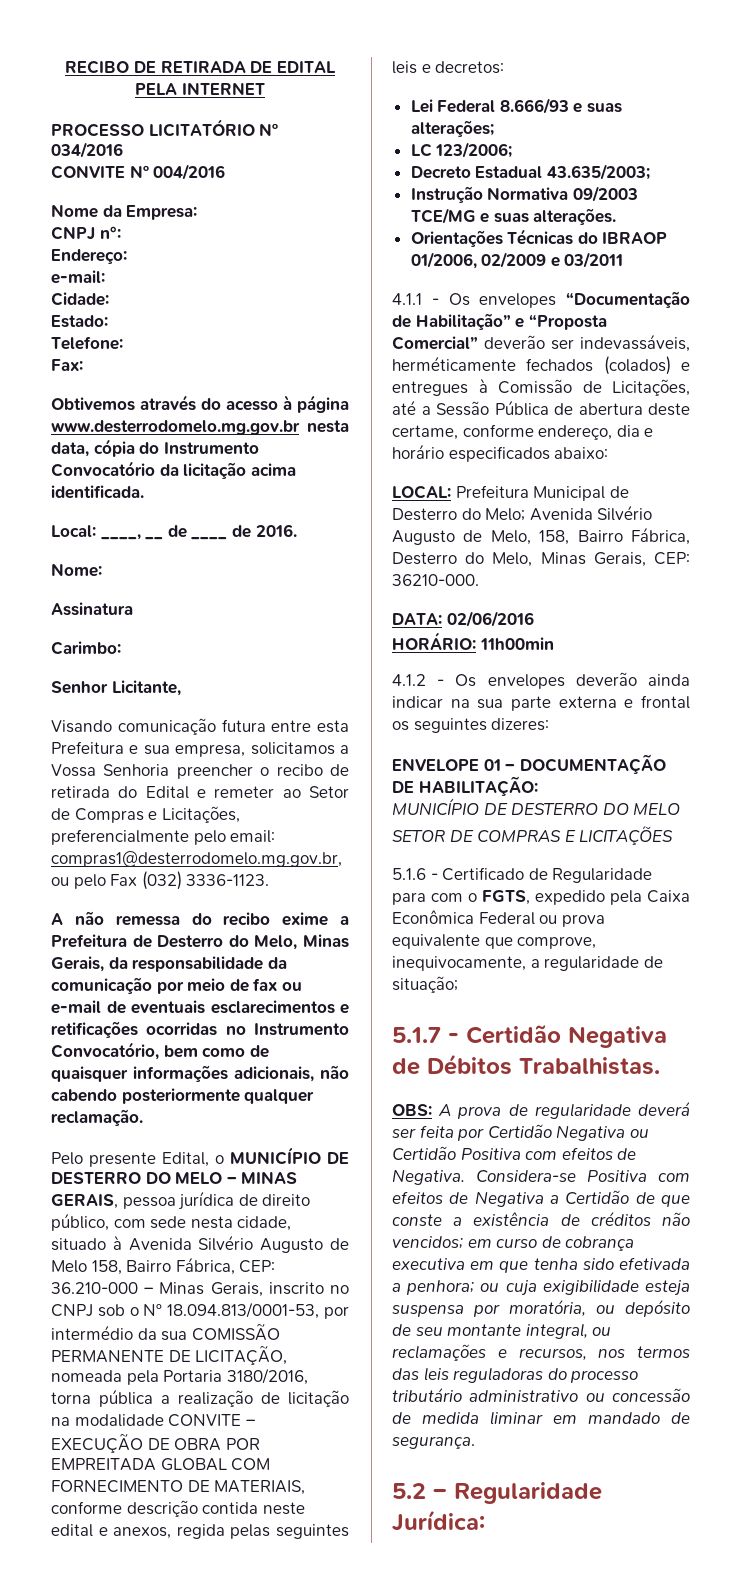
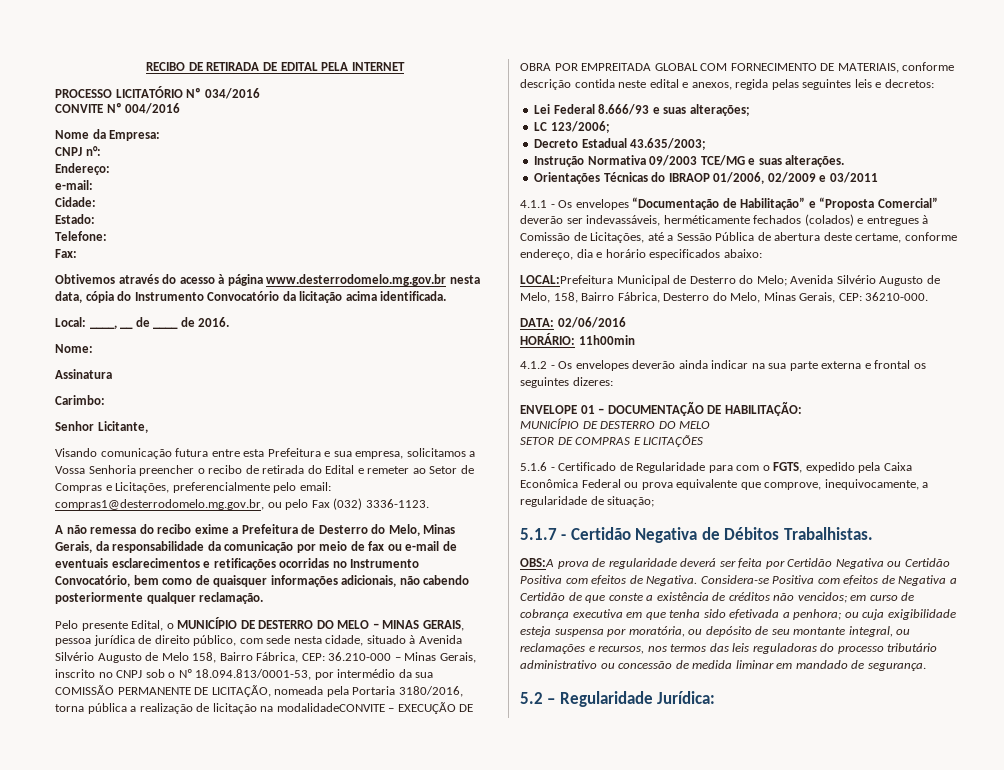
[74,1414,242,1427] modalidade CONVITE -> [276,703,385,712] modalidadeCONVITE
[392,485,529,499] LOCAL: Prefeitura -> [520,275,613,284] LOCAL:Prefeitura
[392,1104,452,1116] OBS: A -> [520,558,554,567] OBS:A

